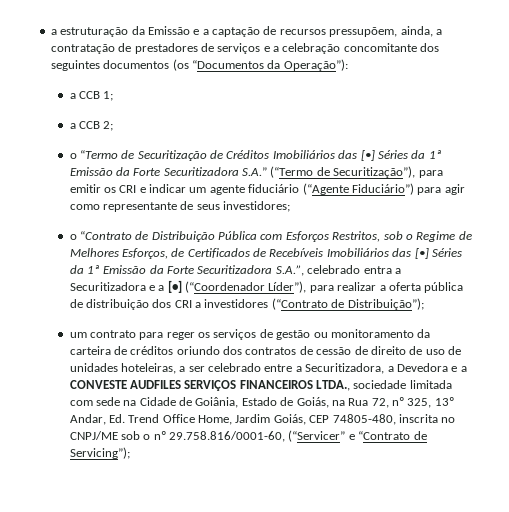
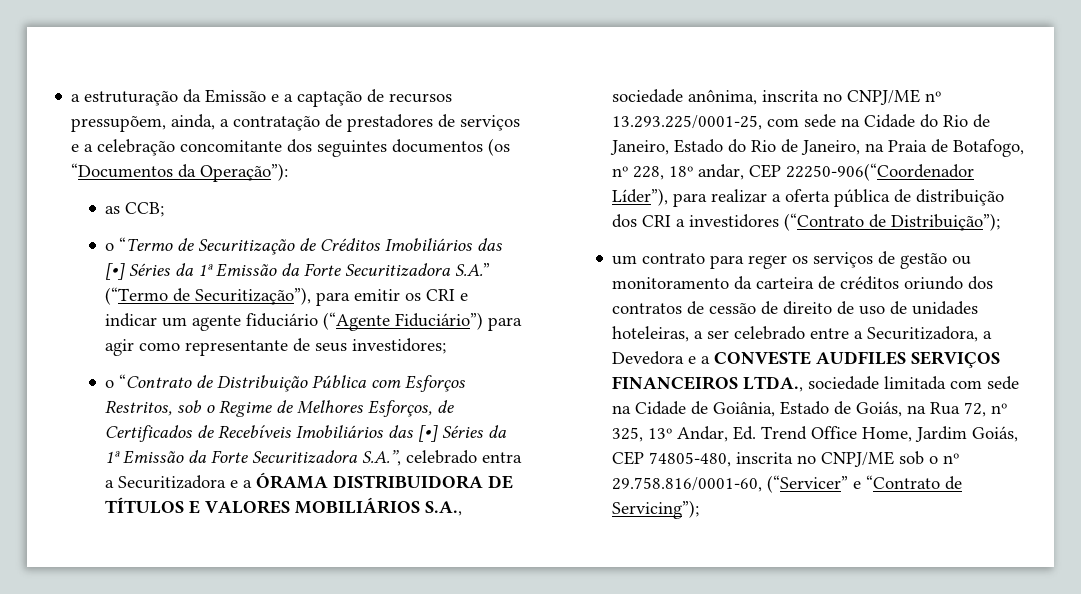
[69,91,114,101] [69,121,114,131] a CCB 1; // a CCB 2; -> [105,202,165,217] as CCB;
[167,280,266,293] [•] (“Coordenador -> [256,472,514,489] [105,497,463,516] [612,89,942,105] [612,114,991,130] [610,139,1025,157] [612,163,975,181] ÓRAMA DISTRIBUIDORA DE TÍTULOS E VALORES MOBILIÁRIOS S.A., sociedade anônima, inscrita no CNPJ/ME nº 13.293.225/0001-25, com sede na Cidade do Rio de Janeiro, Estado do Rio de Janeiro, na Praia de Botafogo, nº 228, 18º andar, CEP 22250-906(“Coordenador

